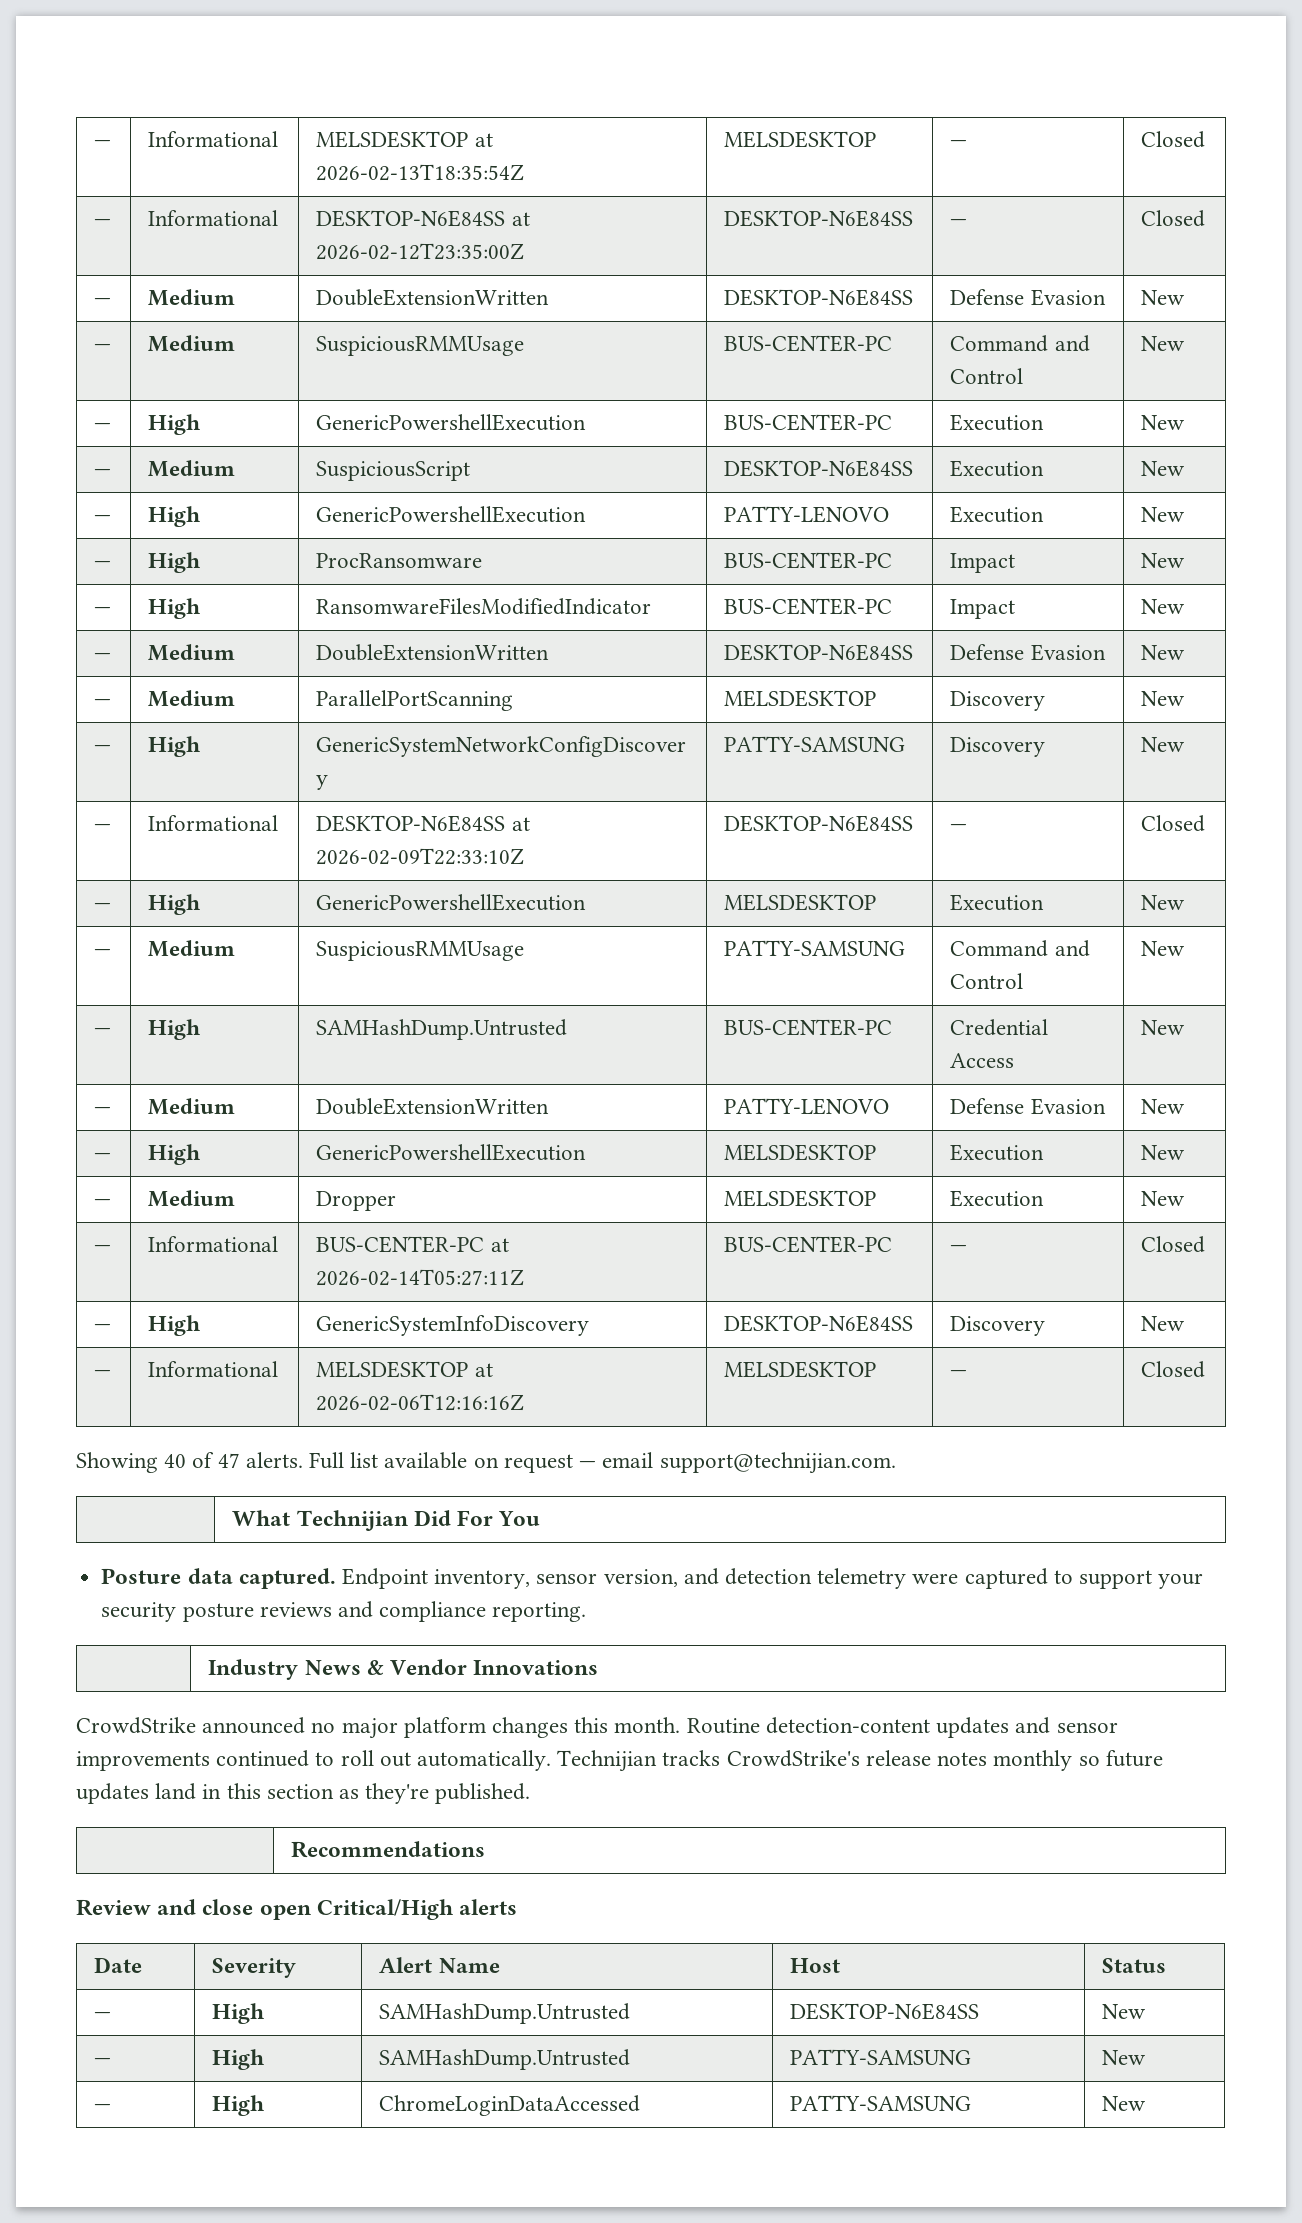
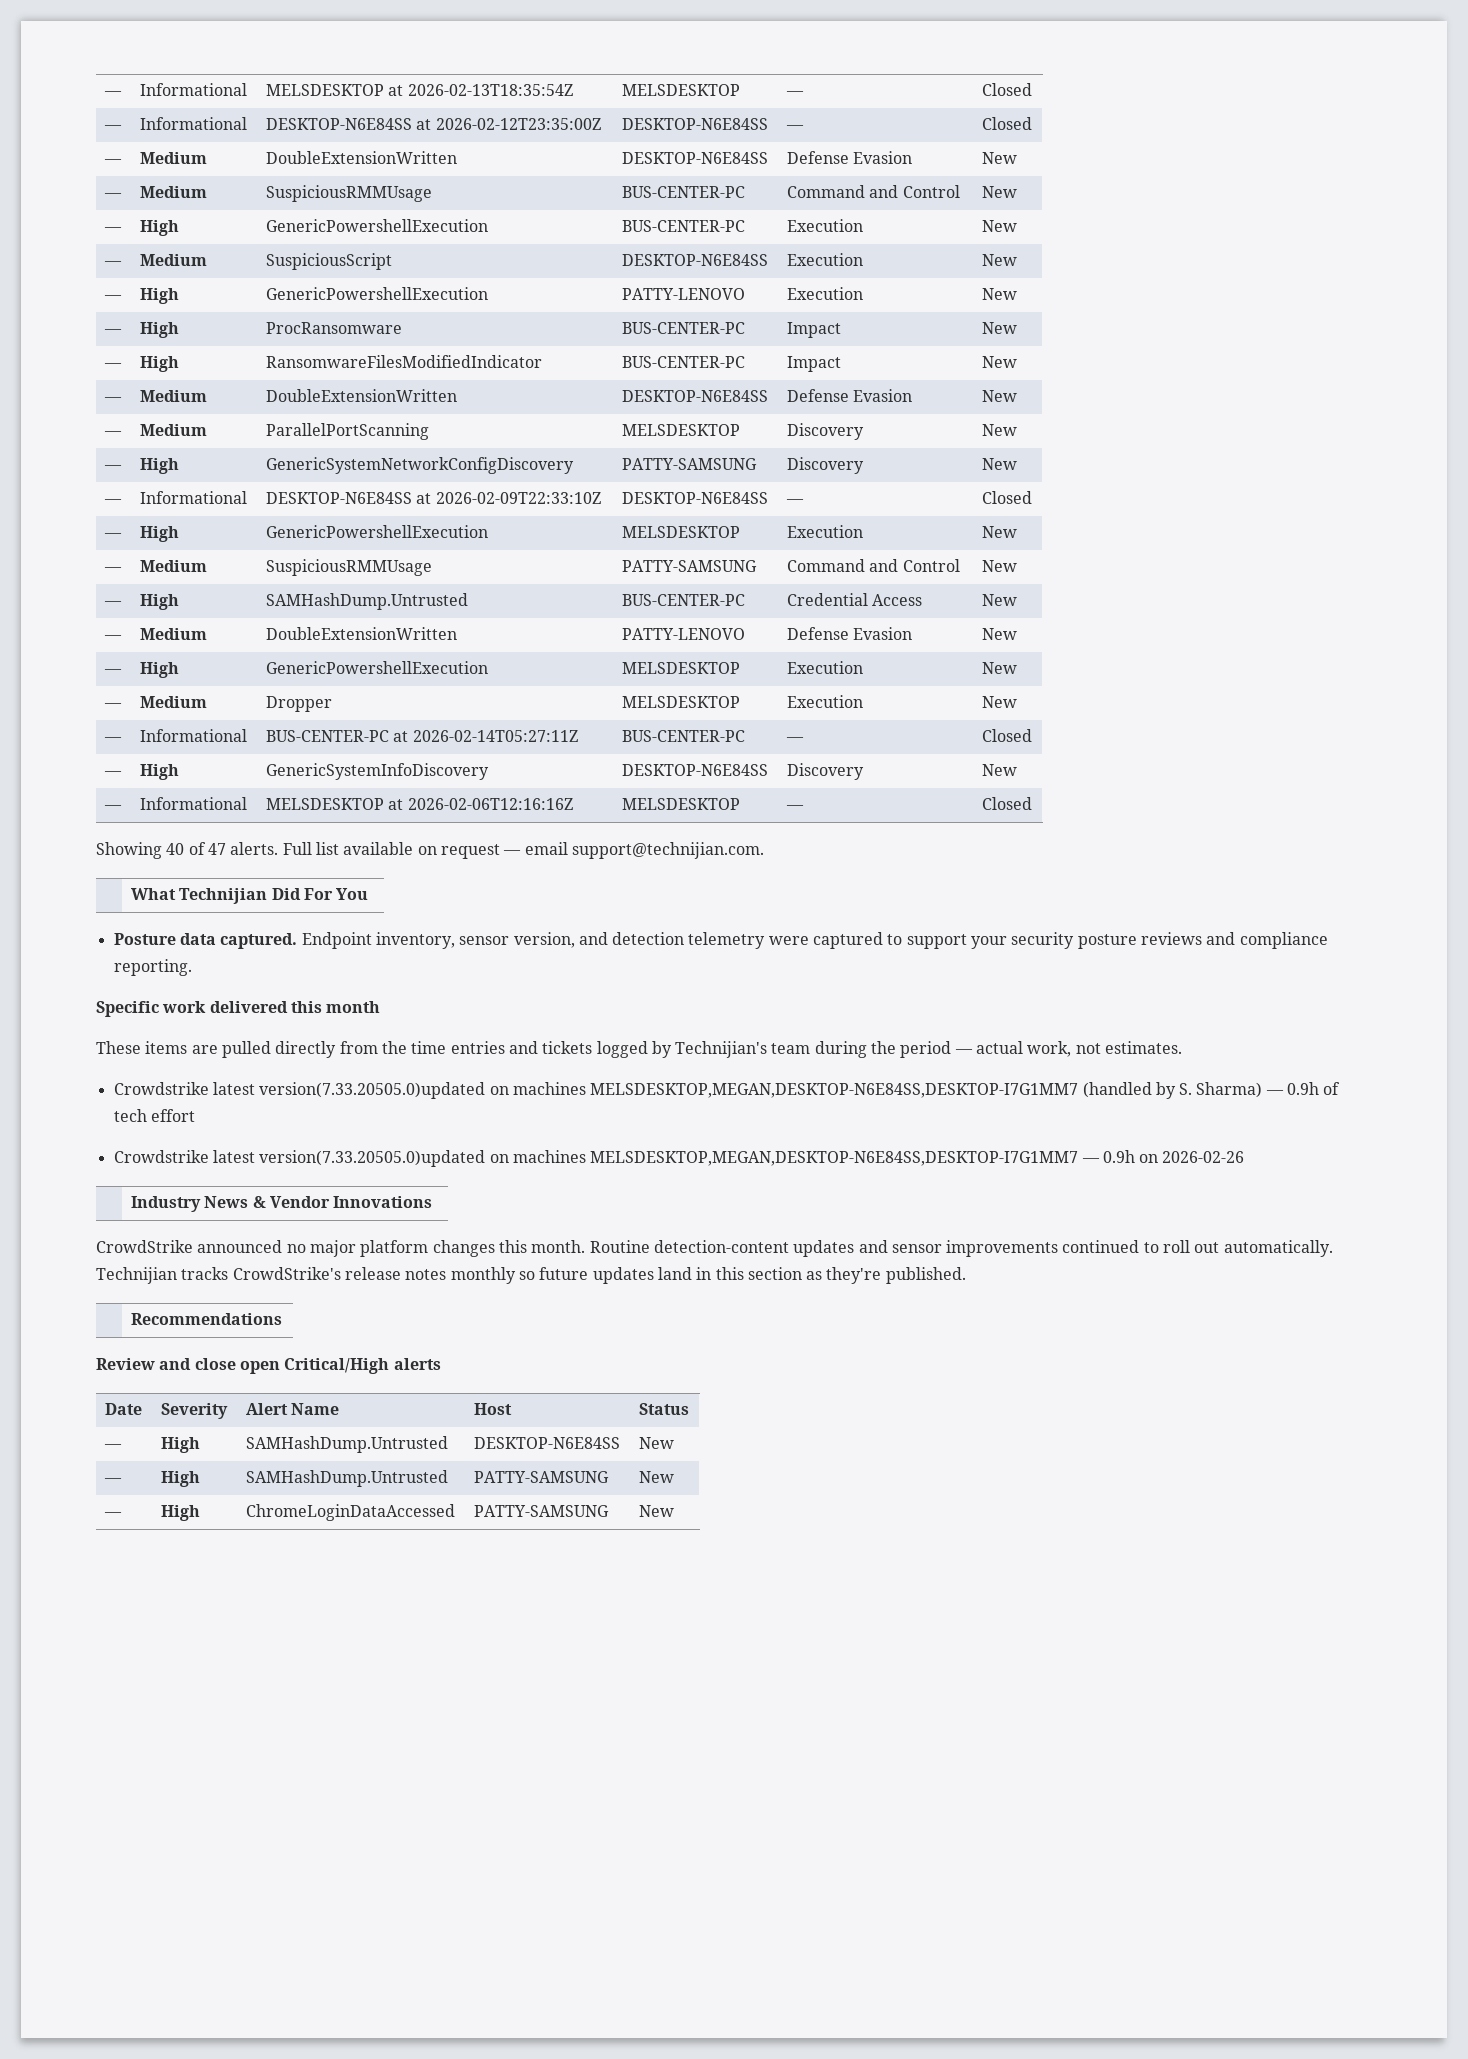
(587, 1612) none -> [96,1001,381,1017] [96,1041,1183,1058] [113,1082,1341,1099] [113,1109,195,1122] [113,1150,1245,1167] // Specific work delivered this month // These items are pulled directly from the time entries and tickets logged by Technijian's team during the period — actual work, not estimates. // Crowdstrike latest version(7.33.20505.0)updated on machines MELSDESKTOP,MEGAN,DESKTOP-N6E84SS,DESKTOP-I7G1MM7 (handled by S. Sharma) — 0.9h of tech effort // Crowdstrike latest version(7.33.20505.0)updated on machines MELSDESKTOP,MEGAN,DESKTOP-N6E84SS,DESKTOP-I7G1MM7 — 0.9h on 2026-02-26

